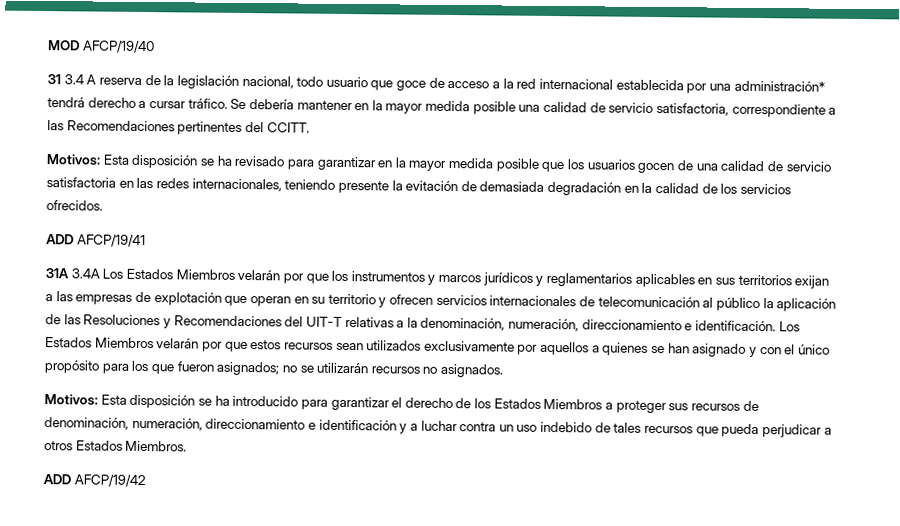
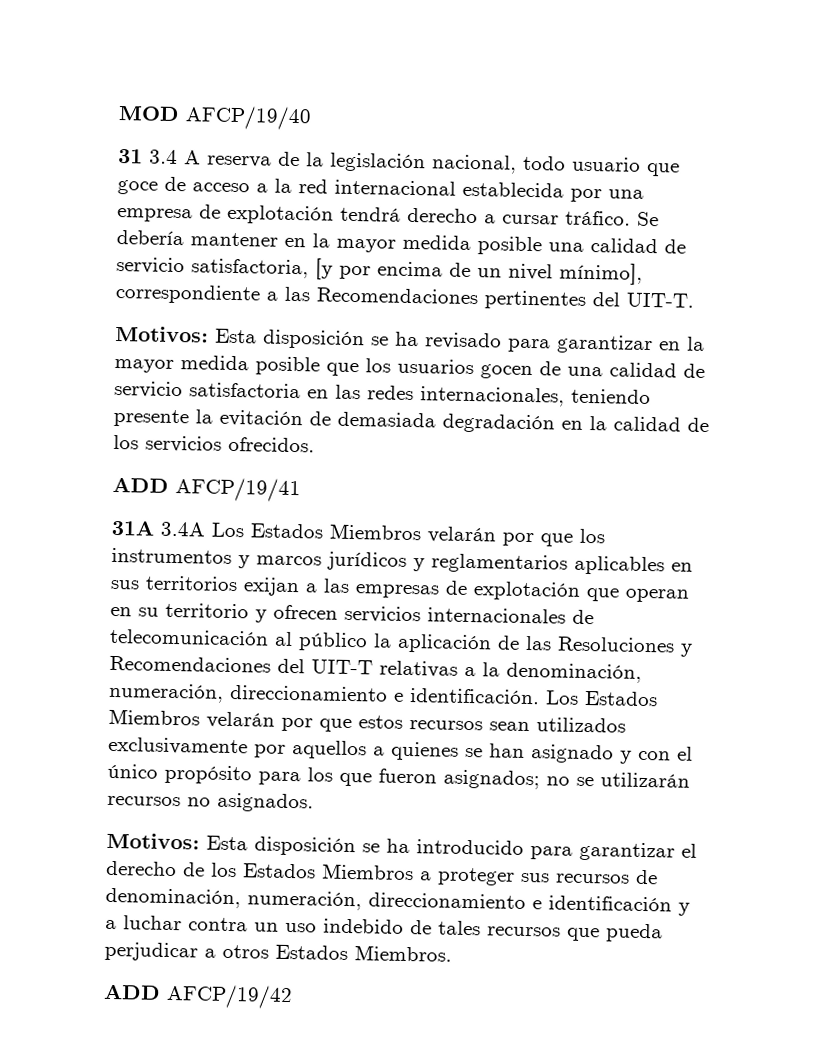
[733,80,825,92] administración* -> [117,204,334,225] empresa de explotación
(729, 109) none -> [315,258,643,285] [y por encima de un nivel mínimo],
[266,122,310,133] CCITT. -> [626,292,694,308] UIT-T.

